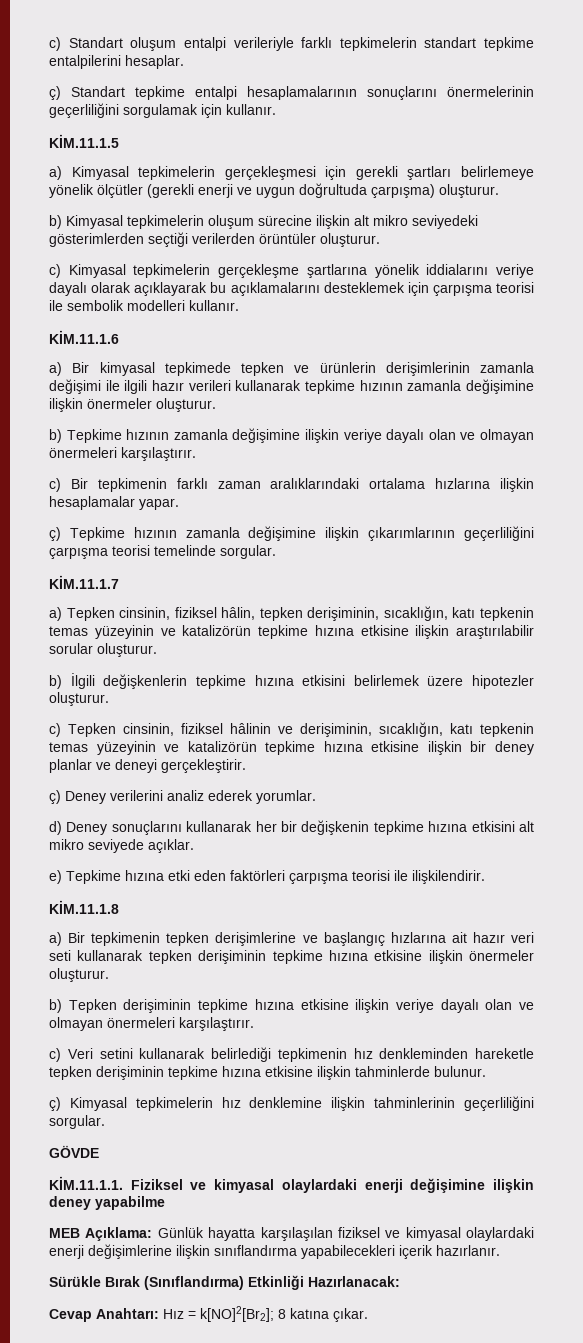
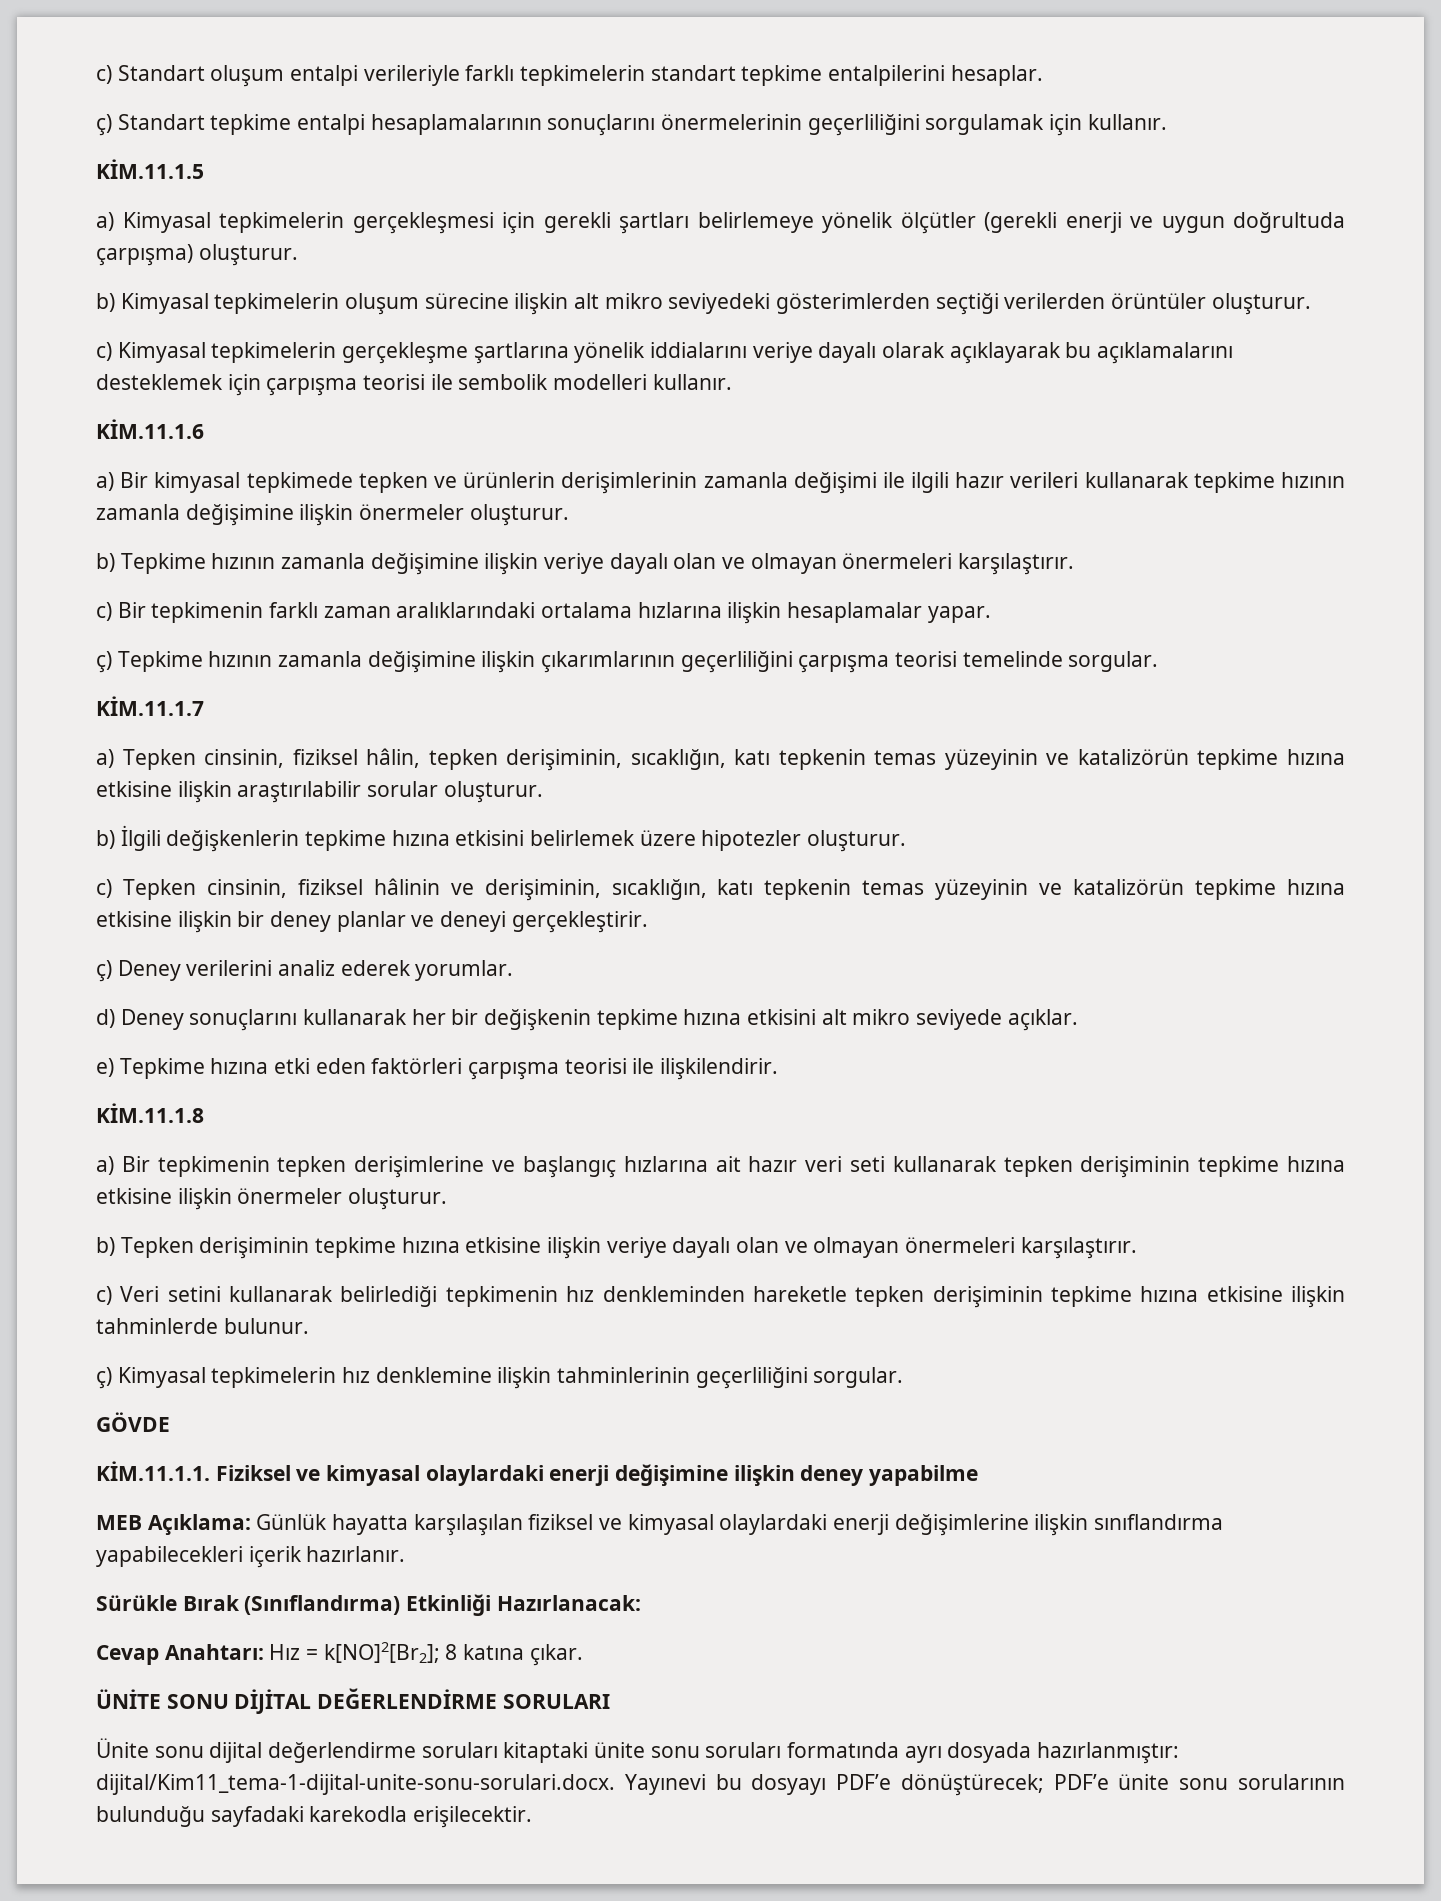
(368, 1315) none -> [96,1688,610,1714] [96,1738,1180,1764] [96,1774,1346,1796] [96,1806,533,1828] // ÜNİTE SONU DİJİTAL DEĞERLENDİRME SORULARI // Ünite sonu dijital değerlendirme soruları kitaptaki ünite sonu soruları formatında ayrı dosyada hazırlanmıştır: dijital/Kim11_tema-1-dijital-unite-sonu-sorulari.docx. Yayınevi bu dosyayı PDF’e dönüştürecek; PDF’e ünite sonu sorularının bulunduğu sayfadaki karekodla erişilecektir.

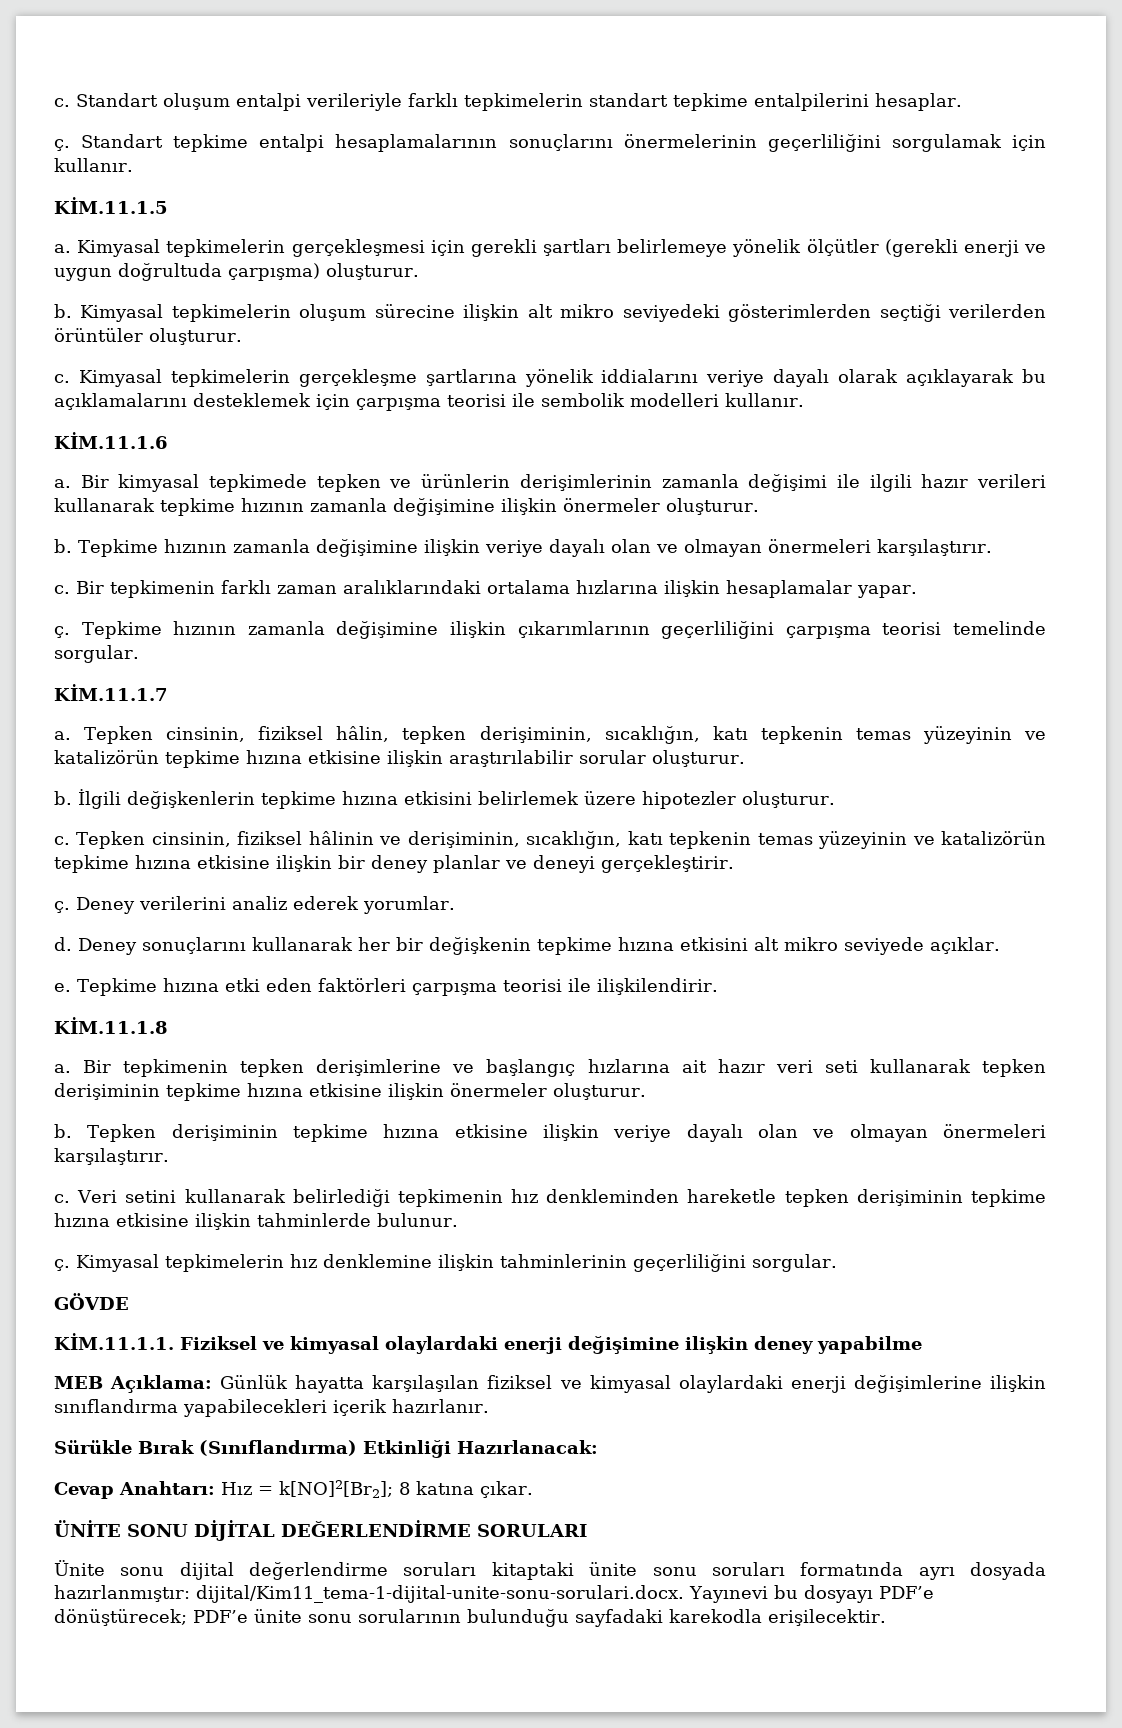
[96,65,112,84] c) -> [54,98,70,107] c.
[96,114,112,136] ç) -> [54,139,70,151] ç.
[96,212,114,231] a) -> [54,244,71,253] a.
[96,293,115,312] b) -> [54,304,72,318] b.
[96,342,112,361] c) -> [54,374,70,383] c.
[96,472,114,491] a) -> [54,479,71,488] a.
[96,553,115,572] b) -> [54,539,72,553] b.
[96,602,112,621] c) -> [54,585,70,594] c.
[96,651,112,673] ç) -> [54,626,70,638] ç.
[96,749,114,768] a) -> [54,731,71,740] a.
[96,830,115,849] b) -> [54,791,72,805] b.
[96,879,112,898] c) -> [54,836,70,845] c.
[96,960,112,982] ç) -> [54,901,70,913] ç.
[96,1009,115,1028] d) -> [54,937,72,951] d.
[96,1058,114,1077] e) -> [54,983,71,992] e.
[96,1156,114,1175] a) -> [54,1064,71,1073] a.
[96,1237,115,1256] b) -> [54,1124,72,1138] b.
[96,1286,112,1305] c) -> [54,1194,70,1203] c.
[96,1367,112,1389] ç) -> [54,1259,70,1271] ç.

